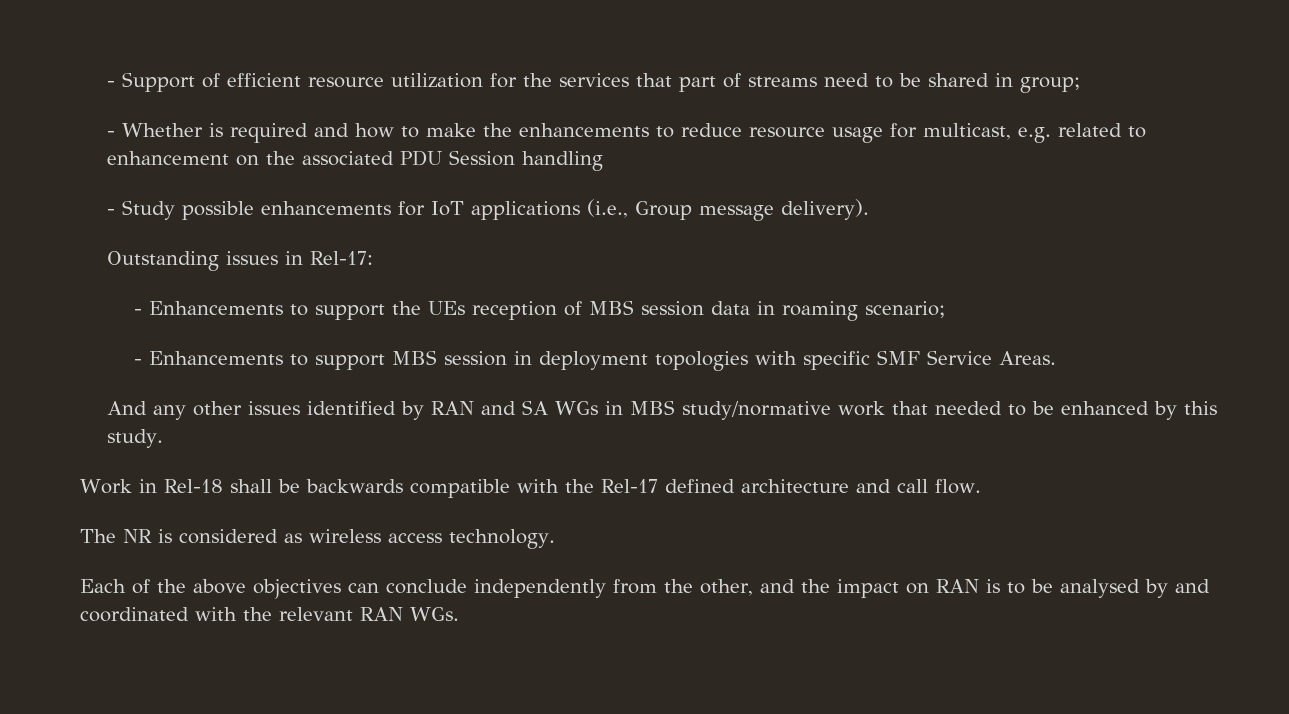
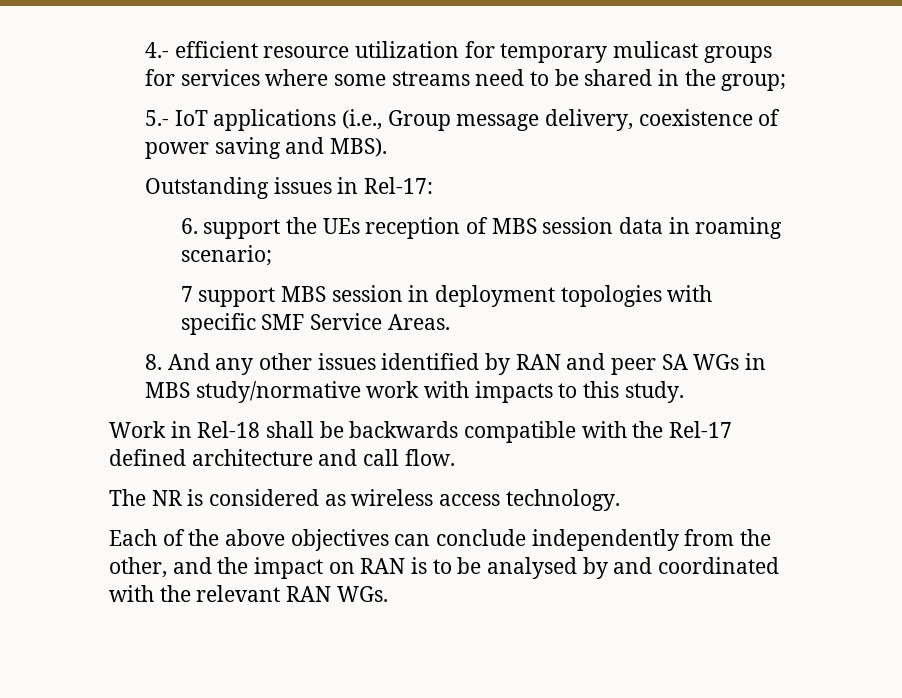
[107,72,221,92] - Support of -> [144,42,169,58] 4.-
[523,73,742,92] the services that part of -> [500,41,772,63] [144,69,386,86] temporary mulicast groups for services where some
(1014, 80) none -> [684,69,716,86] the
[107,123,1147,143] [107,150,604,171] [107,200,426,220] - Whether is required and how to make the enhancements to reduce resource usage for multicast, e.g. related to enhancement on the associated PDU Session handling // - Study possible enhancements for -> [144,110,169,126] 5.-
[781,199,870,220] delivery). -> [544,109,781,131] [144,137,387,159] delivery, coexistence of power saving and MBS).
[134,301,309,316] - Enhancements to -> [180,218,198,234] 6.
[134,351,309,366] - Enhancements to -> [180,286,193,302] 7
(1057, 358) none -> [144,354,162,370] 8.
(517, 408) none -> [610,358,656,375] peer
[892,401,1178,420] that needed to be enhanced by -> [423,381,578,403] with impacts to

